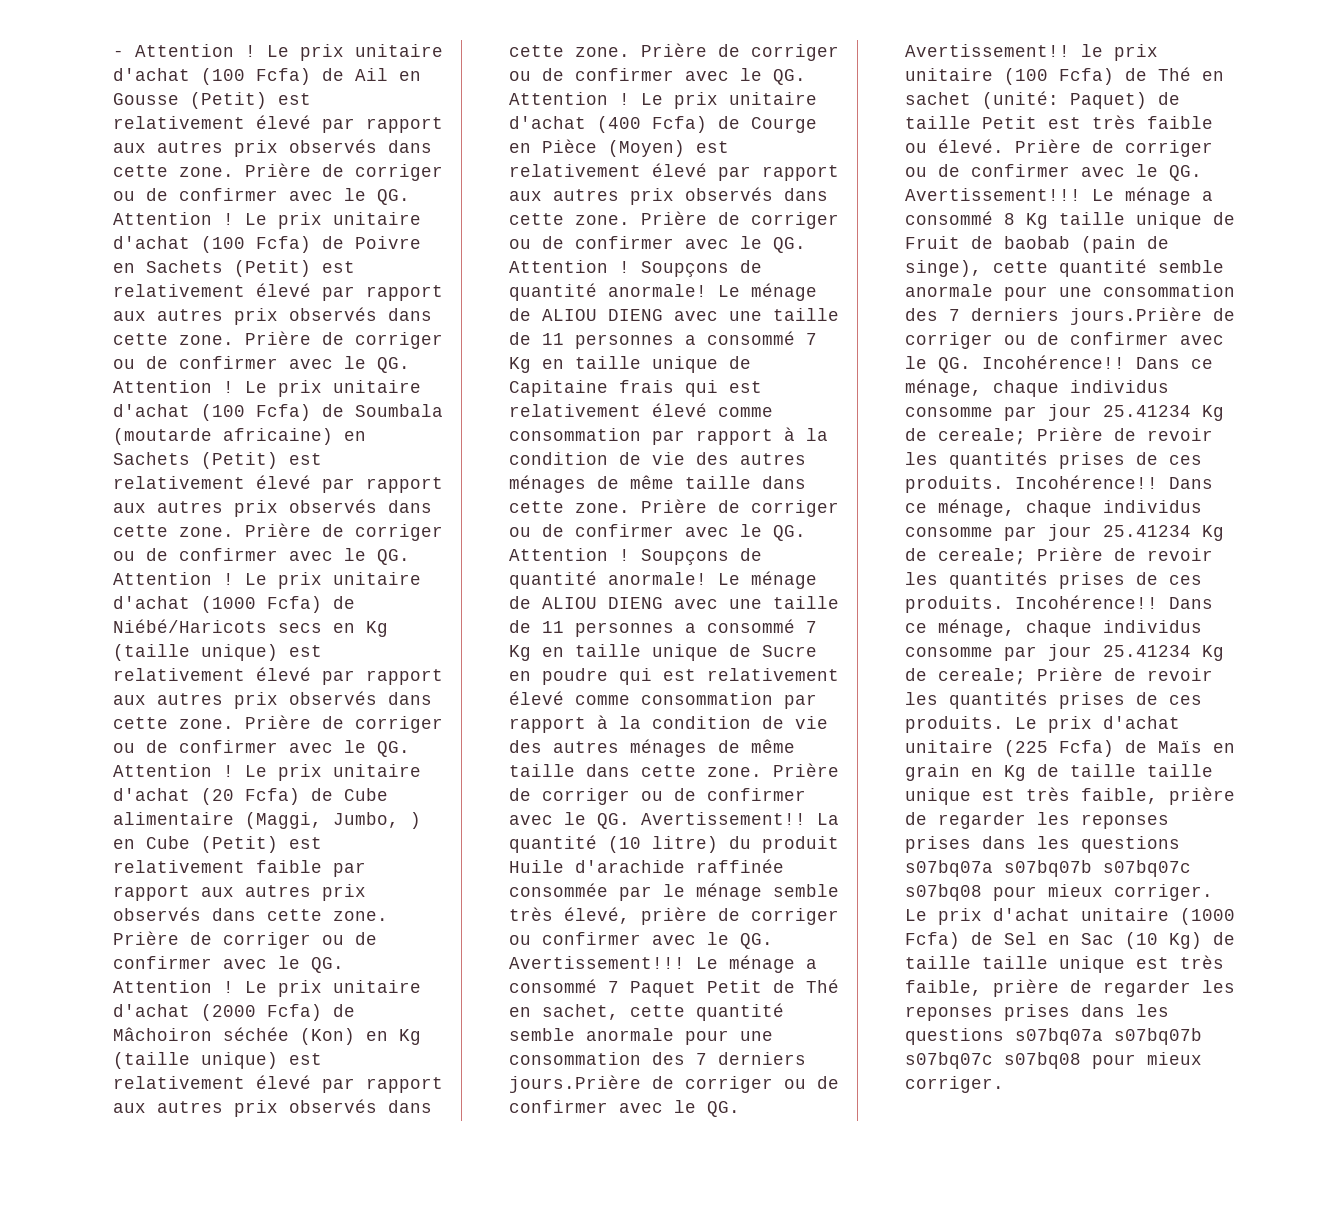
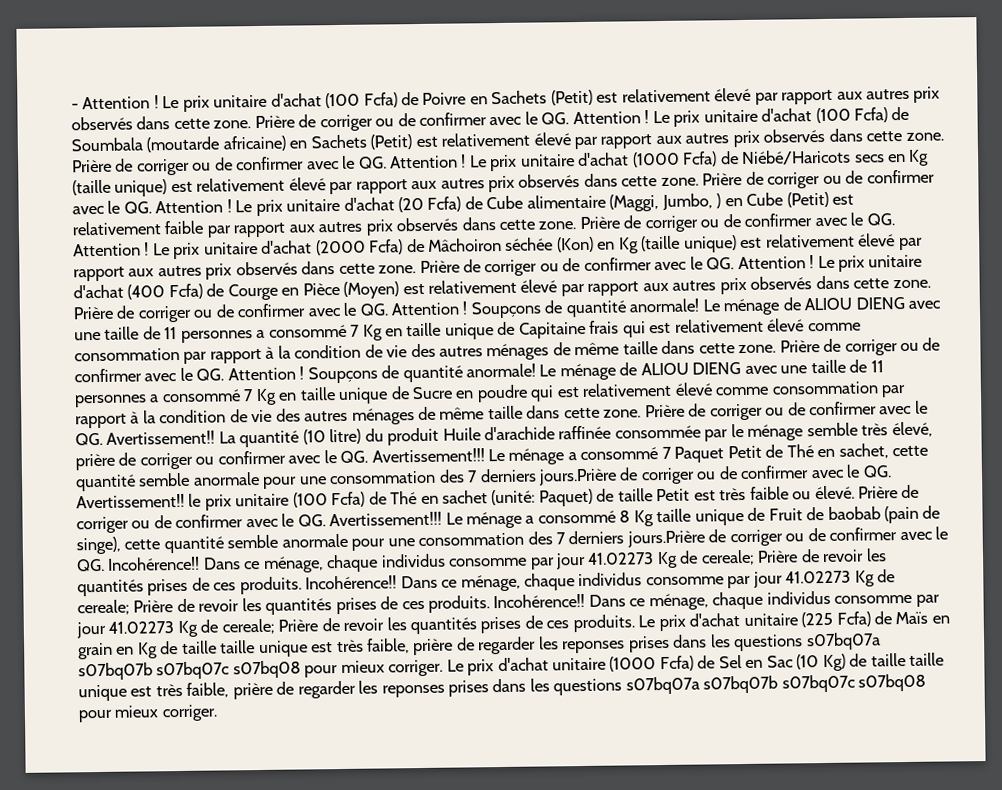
[354,68,421,81] [112,92,311,109] [112,115,443,133] [112,139,432,157] [112,163,443,181] [112,188,410,205] [112,212,421,229] [112,236,344,253] Ail en Gousse (Petit) est relativement élevé par rapport aux autres prix observés dans cette zone. Prière de corriger ou de confirmer avec le QG. Attention ! Le prix unitaire d'achat (100 Fcfa) de -> (420, 98) none
[1102,405,1191,417] 25.41234 -> [587,552,655,565] 41.02273
[1102,525,1191,537] 25.41234 -> [785,570,852,584] 41.02273
[1102,645,1191,657] 25.41234 -> [108,621,175,634] 41.02273

